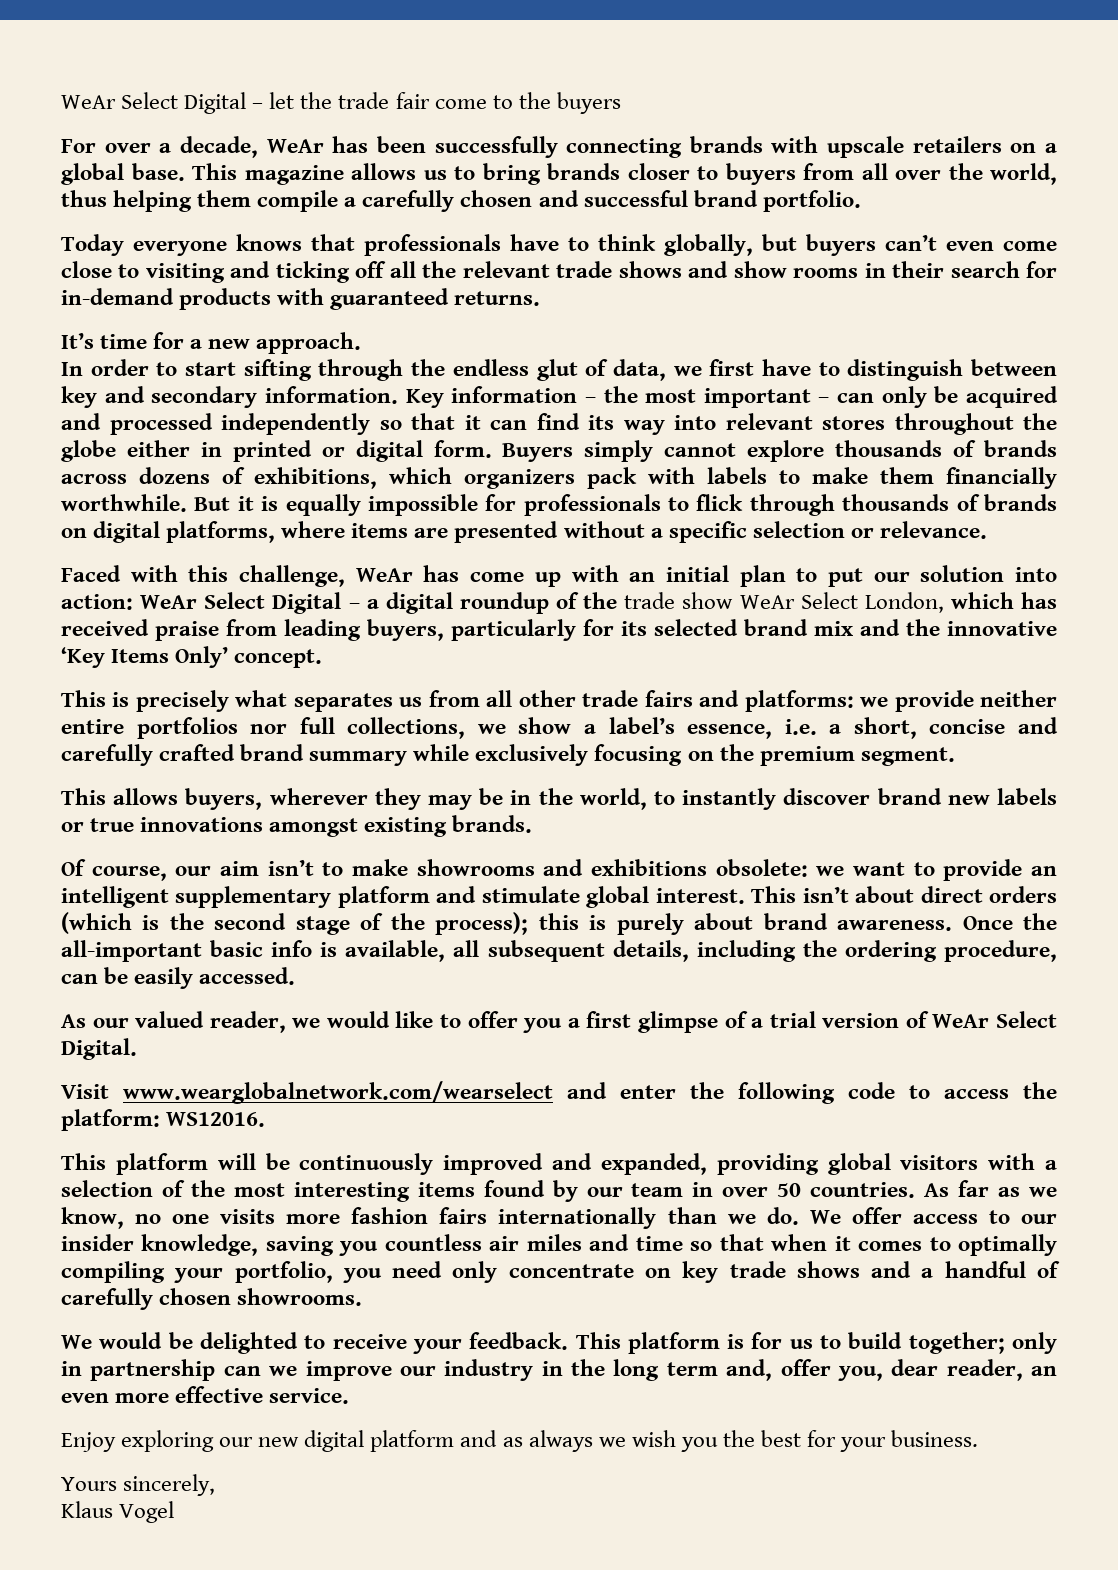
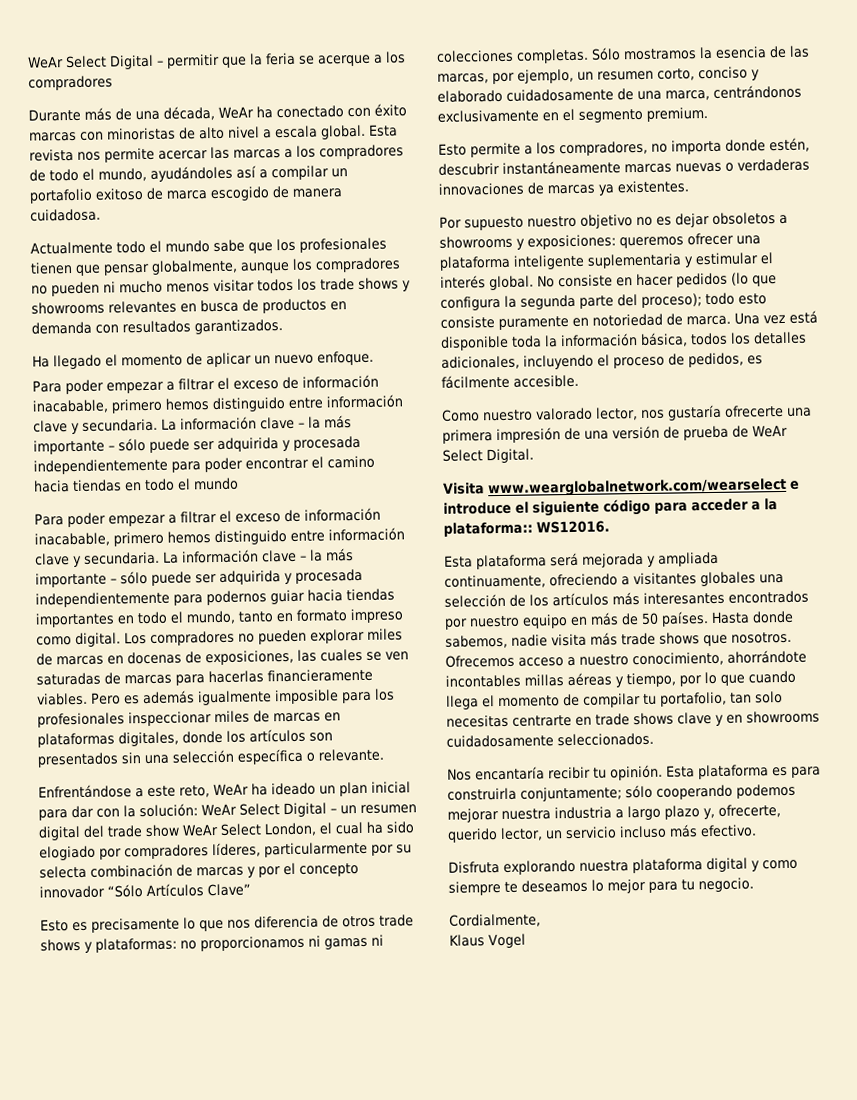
[61,92,621,114] [61,136,1057,158] [61,163,1057,185] [61,190,861,212] [61,234,1057,256] [61,261,1057,283] [61,288,541,310] [61,332,362,354] [61,359,1057,381] [61,386,1058,408] [61,413,1057,435] [61,440,1057,462] [61,467,1057,489] [61,494,1057,516] [61,521,987,543] [61,565,1057,587] [61,592,618,614] WeAr Select Digital – let the trade fair come to the buyers // For over a decade, WeAr has been successfully connecting brands with upscale retailers on a global base. This magazine allows us to bring brands closer to buyers from all over the world, thus helping them compile a carefully chosen and successful brand portfolio. // Today everyone knows that professionals have to think globally, but buyers can’t even come close to visiting and ticking off all the relevant trade shows and show rooms in their search for in-demand products with guaranteed returns. // It’s time for a new approach. // In order to start sifting through the endless glut of data, we first have to distinguish between key and secondary information. Key information – the most important – can only be acquired and processed independently so that it can find its way into relevant stores throughout the globe either in printed or digital form. Buyers simply cannot explore thousands of brands across dozens of exhibitions, which organizers pack with labels to make them financially worthwhile. But it is equally impossible for professionals to flick through thousands of brands on digital platforms, where items are presented without a specific selection or relevance. // Faced with this challenge, WeAr has come up with an initial plan to put our solution into action: WeAr Select Digital – a digital roundup of the -> [27,51,406,70] [28,75,113,91] [28,103,407,122] [29,124,398,142] [29,144,404,163] [29,165,348,182] [29,185,343,204] [30,208,101,222] [30,237,387,255] [30,257,401,276] [31,277,411,297] [31,298,347,315] [31,319,283,335] [32,350,374,370] [32,374,379,395] [32,394,403,414] [33,415,352,435] [33,435,361,455] [33,455,375,475] [33,477,239,493] [34,507,381,528] [34,527,405,547] [35,548,354,568] [35,568,363,588] [35,588,395,608] [35,608,404,628] [36,628,403,648] [36,648,409,666] [36,668,373,686] [36,688,395,706] [37,710,341,728] [37,728,333,748] [37,748,384,768] [38,781,411,799] [38,802,417,821] [38,825,105,841] WeAr Select Digital – permitir que la feria se acerque a los compradores // Durante más de una década, WeAr ha conectado con éxito marcas con minoristas de alto nivel a escala global. Esta revista nos permite acercar las marcas a los compradores de todo el mundo, ayudándoles así a compilar un portafolio exitoso de marca escogido de manera cuidadosa. // Actualmente todo el mundo sabe que los profesionales tienen que pensar globalmente, aunque los compradores no pueden ni mucho menos visitar todos los trade shows y showrooms relevantes en busca de productos en demanda con resultados garantizados. // Ha llegado el momento de aplicar un nuevo enfoque. // Para poder empezar a filtrar el exceso de información inacabable, primero hemos distinguido entre información clave y secundaria. La información clave – la más importante – sólo puede ser adquirida y procesada independientemente para poder encontrar el camino hacia tiendas en todo el mundo // Para poder empezar a filtrar el exceso de información inacabable, primero hemos distinguido entre información clave y secundaria. La información clave – la más importante – sólo puede ser adquirida y procesada independientemente para podernos guiar hacia tiendas importantes en todo el mundo, tanto en formato impreso como digital. Los compradores no pueden explorar miles de marcas en docenas de exposiciones, las cuales se ven saturadas de marcas para hacerlas financieramente viables. Pero es además igualmente imposible para los profesionales inspeccionar miles de marcas en plataformas digitales, donde los artículos son presentados sin una selección específica o relevante. // Enfrentándose a este reto, WeAr ha ideado un plan inicial para dar con la solución: WeAr Select Digital – un resumen digital del
[950,592,1057,609] [61,619,1057,641] [61,646,323,668] [61,690,1057,712] [61,717,1058,739] [61,744,955,766] [61,788,1058,810] [61,815,533,837] [61,859,1057,881] [61,886,1058,908] [61,912,1057,935] [61,940,1057,962] [61,967,296,989] [61,1011,1057,1033] [61,1038,137,1060] [61,1081,1057,1104] [61,1109,266,1131] [61,1153,1058,1175] [61,1180,1058,1202] [61,1207,1058,1229] [61,1234,1058,1256] [61,1261,1061,1283] [61,1288,363,1310] [61,1332,1057,1354] [61,1359,1057,1381] [61,1386,350,1404] [61,1430,979,1452] [61,1474,216,1496] which has received praise from leading buyers, particularly for its selected brand mix and the innovative ‘Key Items Only’ concept. // This is precisely what separates us from all other trade fairs and platforms: we provide neither entire portfolios nor full collections, we show a label’s essence, i.e. a short, concise and carefully crafted brand summary while exclusively focusing on the premium segment. // This allows buyers, wherever they may be in the world, to instantly discover brand new labels or true innovations amongst existing brands. // Of course, our aim isn’t to make showrooms and exhibitions obsolete: we want to provide an intelligent supplementary platform and stimulate global interest. This isn’t about direct orders (which is the second stage of the process); this is purely about brand awareness. Once the all-important basic info is available, all subsequent details, including the ordering procedure, can be easily accessed. // As our valued reader, we would like to offer you a first glimpse of a trial version of WeAr Select Digital. // Visit www.wearglobalnetwork.com/wearselect and enter the following code to access the platform: WS12016. // This platform will be continuously improved and expanded, providing global visitors with a selection of the most interesting items found by our team in over 50 countries. As far as we know, no one visits more fashion fairs internationally than we do. We offer access to our insider knowledge, saving you countless air miles and time so that when it comes to optimally compiling your portfolio, you need only concentrate on key trade shows and a handful of carefully chosen showrooms. // We would be delighted to receive your feedback. This platform is for us to build together; only in partnership can we improve our industry in the long term and, offer you, dear reader, an even more effective service. // Enjoy exploring our new digital platform and as always we wish you the best for your business. // Yours sincerely, -> [319,821,415,835] [39,841,412,861] [39,862,359,879] [39,883,251,899] [40,914,414,933] [40,934,384,953] [436,45,810,64] [437,66,760,85] [437,84,802,103] [437,107,708,123] [438,137,810,158] [438,158,810,176] [438,180,689,196] [439,212,788,231] [439,232,761,250] [439,252,773,271] [440,272,777,291] [440,292,767,311] [440,310,818,330] [440,331,807,351] [441,352,763,370] [441,374,579,389] [442,404,812,422] [442,424,788,444] [442,448,534,464] [443,477,800,498] [443,498,778,517] [443,520,610,537] [444,551,719,570] [444,571,784,589] [444,590,809,608] [444,610,794,630] [445,631,792,649] [445,649,807,668] [445,670,796,688] [446,691,783,710] [446,710,820,728] [446,732,654,748] [447,764,821,781] [447,783,796,802] [447,804,781,823] [447,824,757,843] [448,857,798,875] [448,877,754,896] [449,913,541,928] el cual ha sido elogiado por compradores líderes, particularmente por su selecta combinación de marcas y por el concepto innovador “Sólo Artículos Clave” // Esto es precisamente lo que nos diferencia de otros trade shows y plataformas: no proporcionamos ni gamas ni colecciones completas. Sólo mostramos la esencia de las marcas, por ejemplo, un resumen corto, conciso y elaborado cuidadosamente de una marca, centrándonos exclusivamente en el segmento premium. // Esto permite a los compradores, no importa donde estén, descubrir instantáneamente marcas nuevas o verdaderas innovaciones de marcas ya existentes. // Por supuesto nuestro objetivo no es dejar obsoletos a showrooms y exposiciones: queremos ofrecer una plataforma inteligente suplementaria y estimular el interés global. No consiste en hacer pedidos (lo que configura la segunda parte del proceso); todo esto consiste puramente en notoriedad de marca. Una vez está disponible toda la información básica, todos los detalles adicionales, incluyendo el proceso de pedidos, es fácilmente accesible. // Como nuestro valorado lector, nos gustaría ofrecerte una primera impresión de una versión de prueba de WeAr Select Digital. // Visita www.wearglobalnetwork.com/wearselect e introduce el siguiente código para acceder a la plataforma:: WS12016. // Esta plataforma será mejorada y ampliada continuamente, ofreciendo a visitantes globales una selección de los artículos más interesantes encontrados por nuestro equipo en más de 50 países. Hasta donde sabemos, nadie visita más trade shows que nosotros. Ofrecemos acceso a nuestro conocimiento, ahorrándote incontables millas aéreas y tiempo, por lo que cuando llega el momento de compilar tu portafolio, tan solo necesitas centrarte en trade shows clave y en showrooms cuidadosamente seleccionados. // Nos encantaría recibir tu opinión. Esta plataforma es para construirla conjuntamente; sólo cooperando podemos mejorar nuestra industria a largo plazo y, ofrecerte, querido lector, un servicio incluso más efectivo. // Disfruta explorando nuestra plataforma digital y como siempre te deseamos lo mejor para tu negocio. // Cordialmente,

